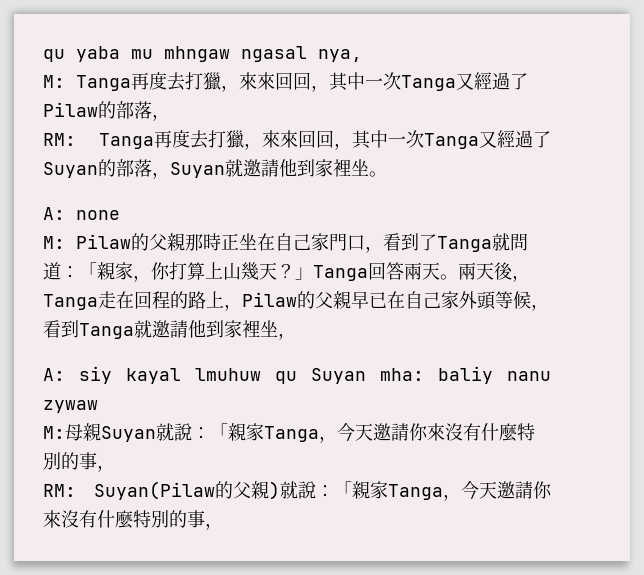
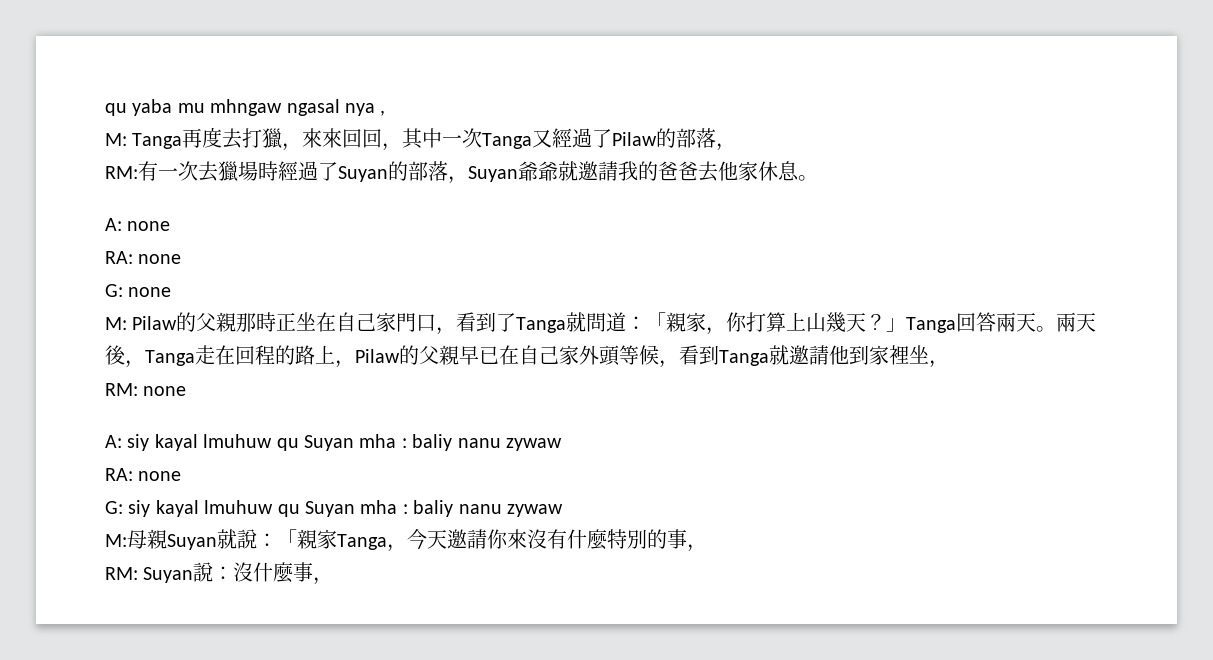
[318,49,362,62] nya, -> [345,103,386,116] nya ,
[99,130,497,150] Tanga再度去打獵，來來回回，其中一次Tanga又 -> [138,161,278,182] 有一次去獵場時
[225,159,369,177] 就邀請他到家裡坐 -> [518,161,799,182] 爺爺就邀請我的爸爸去他家休息
(120, 215) none -> [105,251,182,264] [105,284,172,297] // RA: none // G: none
(296, 336) none -> [105,383,187,396] // RM: none
[380,368,424,381] mha: -> [359,434,562,451] [105,468,182,481] [105,500,408,517] mha : baliy nanu zywaw // RA: none // G: siy kayal lmuhuw qu Suyan mha :
[94,481,552,501] [43,510,187,529] Suyan(Pilaw的父親)就說：「親家Tanga，今天邀請你來沒有什麼特別的 -> [143,562,294,583] Suyan說：沒什麼

